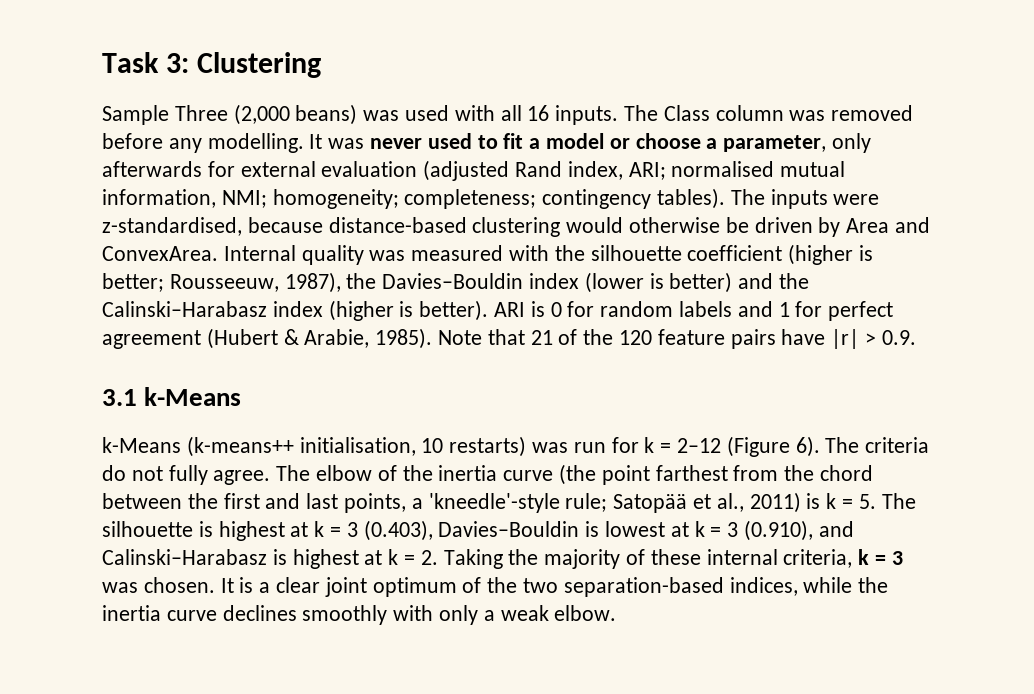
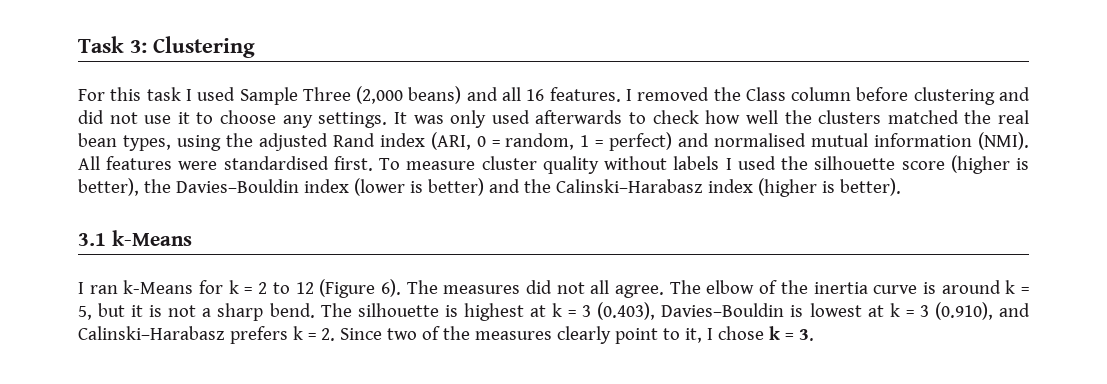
[102,104,914,125] [102,133,872,153] [102,160,846,181] [102,188,880,209] [102,217,931,237] [102,245,550,265] Sample Three (2,000 beans) was used with all 16 inputs. The Class column was removed before any modelling. It was never used to fit a model or choose a parameter, only afterwards for external evaluation (adjusted Rand index, ARI; normalised mutual information, NMI; homogeneity; completeness; contingency tables). The inputs were z-standardised, because distance-based clustering would otherwise be driven by Area and ConvexArea. Internal quality was measured with -> [78,86,1030,105] [78,110,1029,128] [78,132,1030,151] [78,156,776,174] For this task I used Sample Three (2,000 beans) and all 16 features. I removed the Class column before clustering and did not use it to choose any settings. It was only used afterwards to check how well the clusters matched the real bean types, using the adjusted Rand index (ARI, 0 = random, 1 = perfect) and normalised mutual information (NMI). All features were standardised first. To measure cluster quality without labels I used
[687,244,874,265] [102,272,341,293] coefficient (higher is better; Rousseeuw, 1987), -> [901,155,1030,174] [78,178,139,196] score (higher is better),
[494,301,894,321] [102,328,916,349] [102,387,242,406] [102,436,930,457] [102,465,208,485] ARI is 0 for random labels and 1 for perfect agreement (Hubert & Arabie, 1985). Note that 21 of the 120 feature pairs have |r| > 0.9. // 3.1 k-Means // k-Means (k-means++ initialisation, 10 restarts) was run for k = 2–12 (Figure 6). The criteria do not fully -> [78,230,192,246] [78,279,610,298] // 3.1 k-Means // I ran k-Means for k = 2 to 12 (Figure 6). The measures did not all
[559,464,874,485] [102,492,876,513] (the point farthest from the chord between the first and last points, a 'kneedle'-style rule; Satopää et al., 2011) is k = 5. -> [922,280,1030,294] [78,303,315,321] is around k = 5, but it is not a sharp bend.
[272,549,903,569] [102,577,889,597] [102,605,617,625] is highest at k = 2. Taking the majority of these internal criteria, k = 3 was chosen. It is a clear joint optimum of the two separation-based indices, while the inertia curve declines smoothly with only a weak elbow. -> [229,326,814,344] prefers k = 2. Since two of the measures clearly point to it, I chose k = 3.

